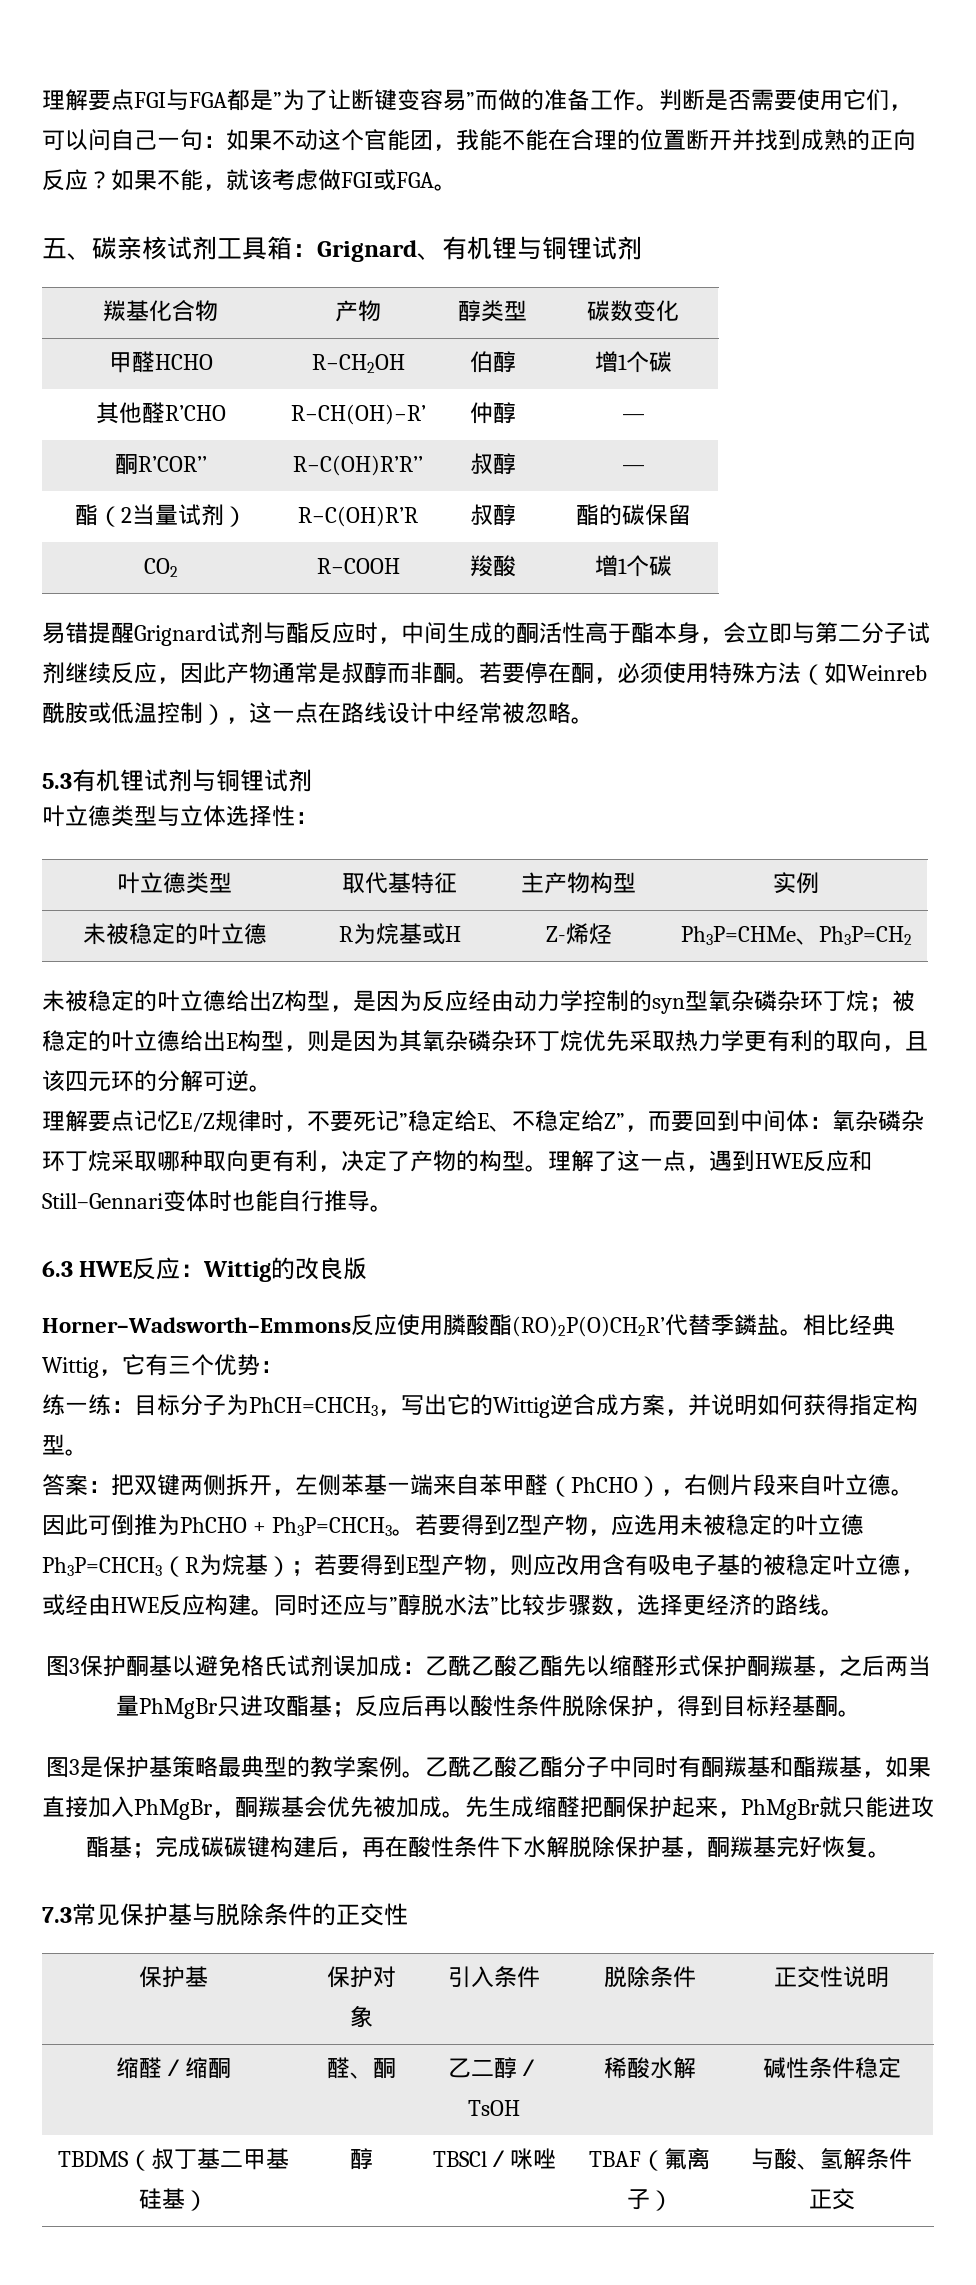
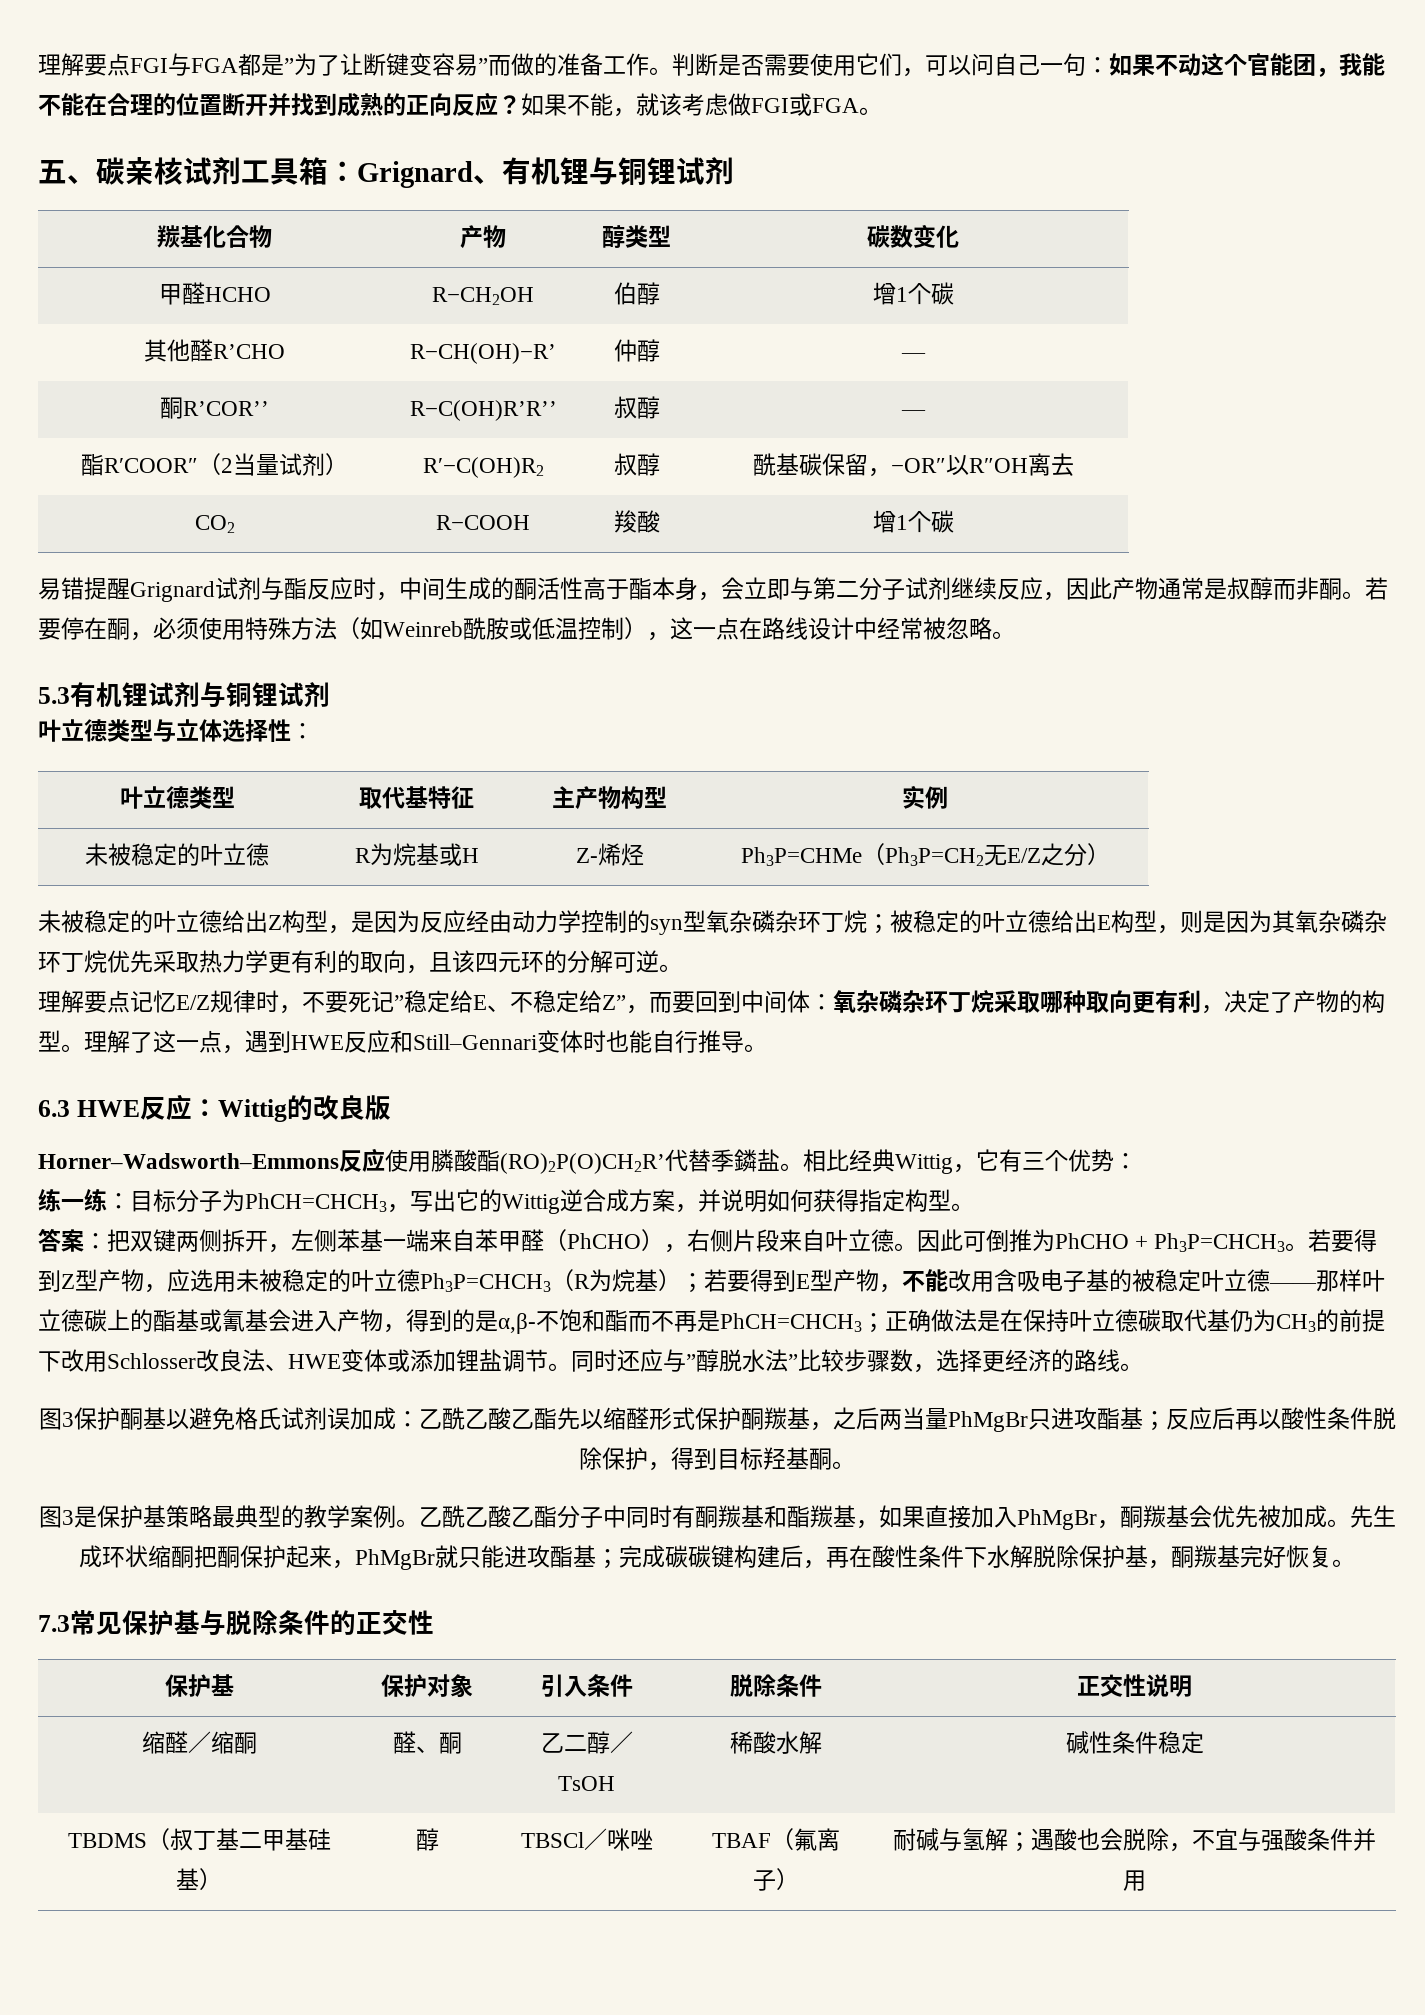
(98, 515) none -> [104,458,198,473] R′COOR″
[298,506,418,527] [469,504,516,526] [575,504,622,526] R−C(OH)R’R | 叔醇 | 酯的 -> [422,457,544,478] [613,453,660,476] [752,453,799,476] R′−C(OH)R2 | 叔醇 | 酰基
(691, 515) none -> [867,453,1074,477] ，−OR″以R″OH离去
[795,938,819,945] 、 -> [861,843,885,865] （
(912, 935) none -> [983,843,1110,866] 无E/Z之分）
[510,1554,648,1576] 则应改用含有 -> [902,1269,1017,1292] 不能改用含
[901,1569,924,1576] [42,1594,251,1616] ，或经由HWE反应构建 -> [1269,1269,1385,1292] [38,1309,1385,1334] [38,1349,548,1372] ——那样叶立德碳上的酯基或氰基会进入产物，得到的是α,β-不饱和酯而不再是PhCH=CHCH3；正确做法是在保持叶立德碳取代基仍为CH3的前提下改用Schlosser改良法、HWE变体或添加锂盐调节
[534,1796,580,1818] 缩醛 -> [102,1545,194,1568] 环状缩酮
[750,2148,912,2170] [808,2188,855,2210] 与酸、氢解条件正交 -> [893,1828,1376,1852] [1123,1870,1146,1891] 耐碱与氢解；遇酸也会脱除，不宜与强酸条件并用

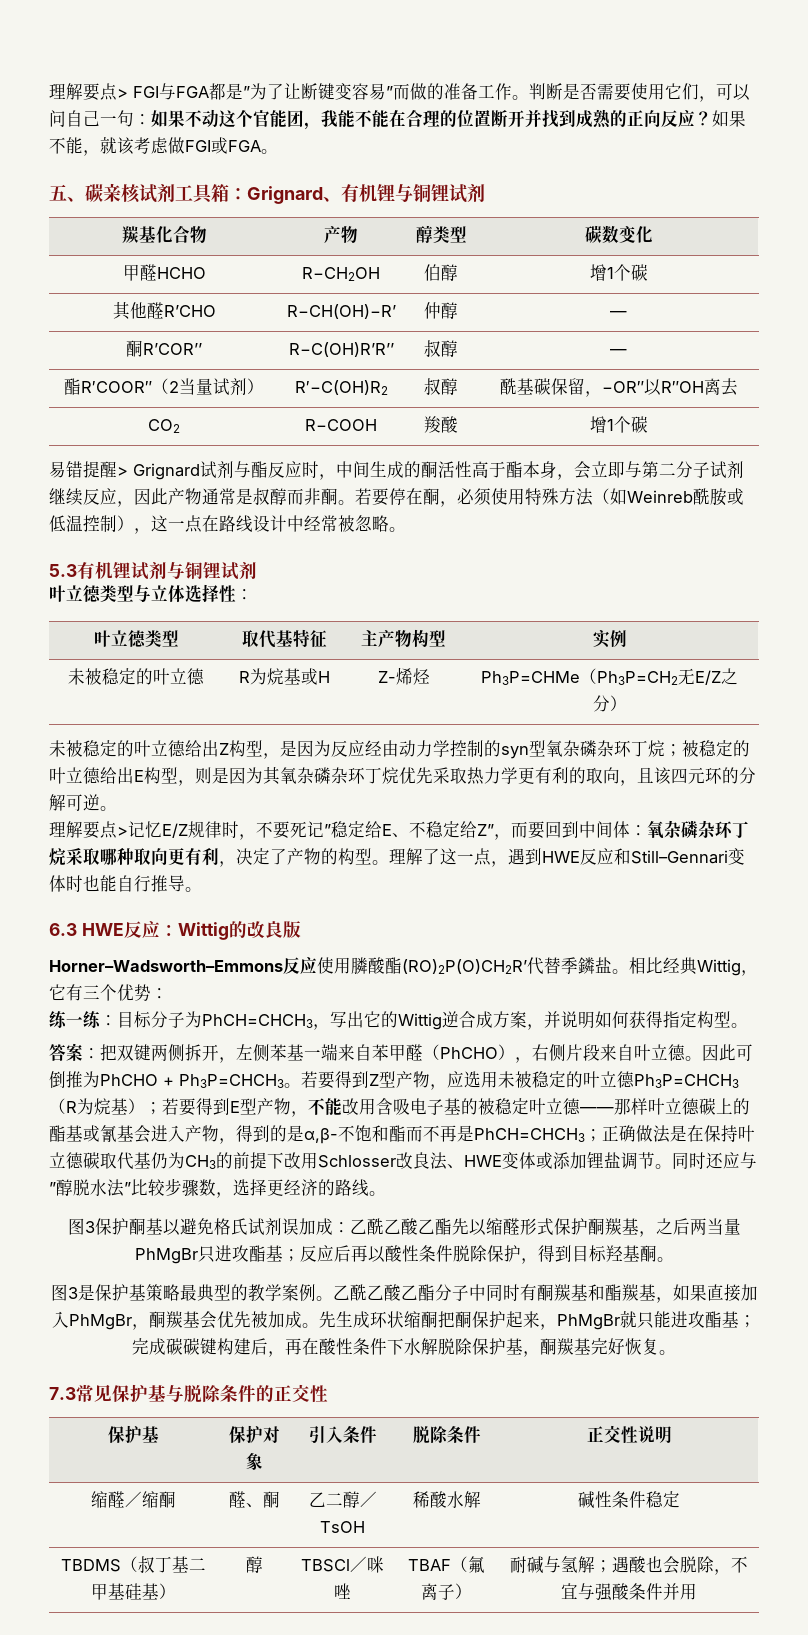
[38,53,130,76] 理解要点 -> [49,83,128,101] 理解要点>
(130, 589) none -> [117,467,128,476] >
(130, 1001) none -> [117,827,128,836] >

